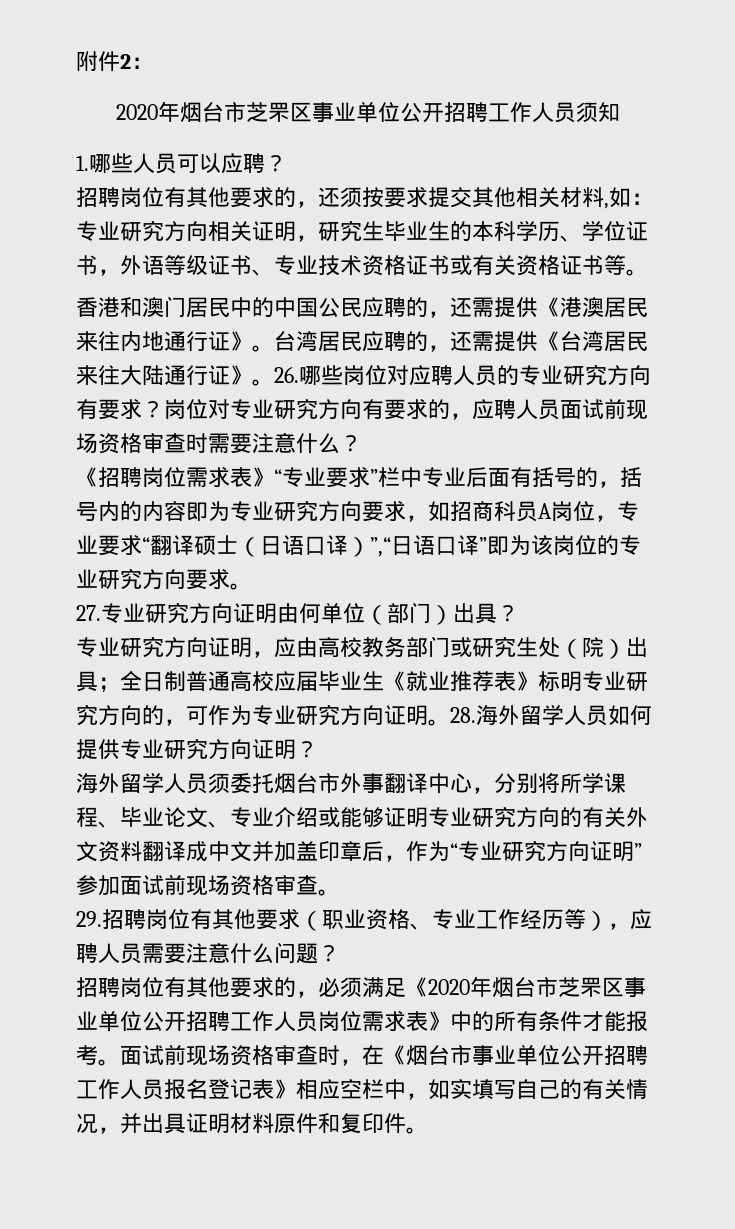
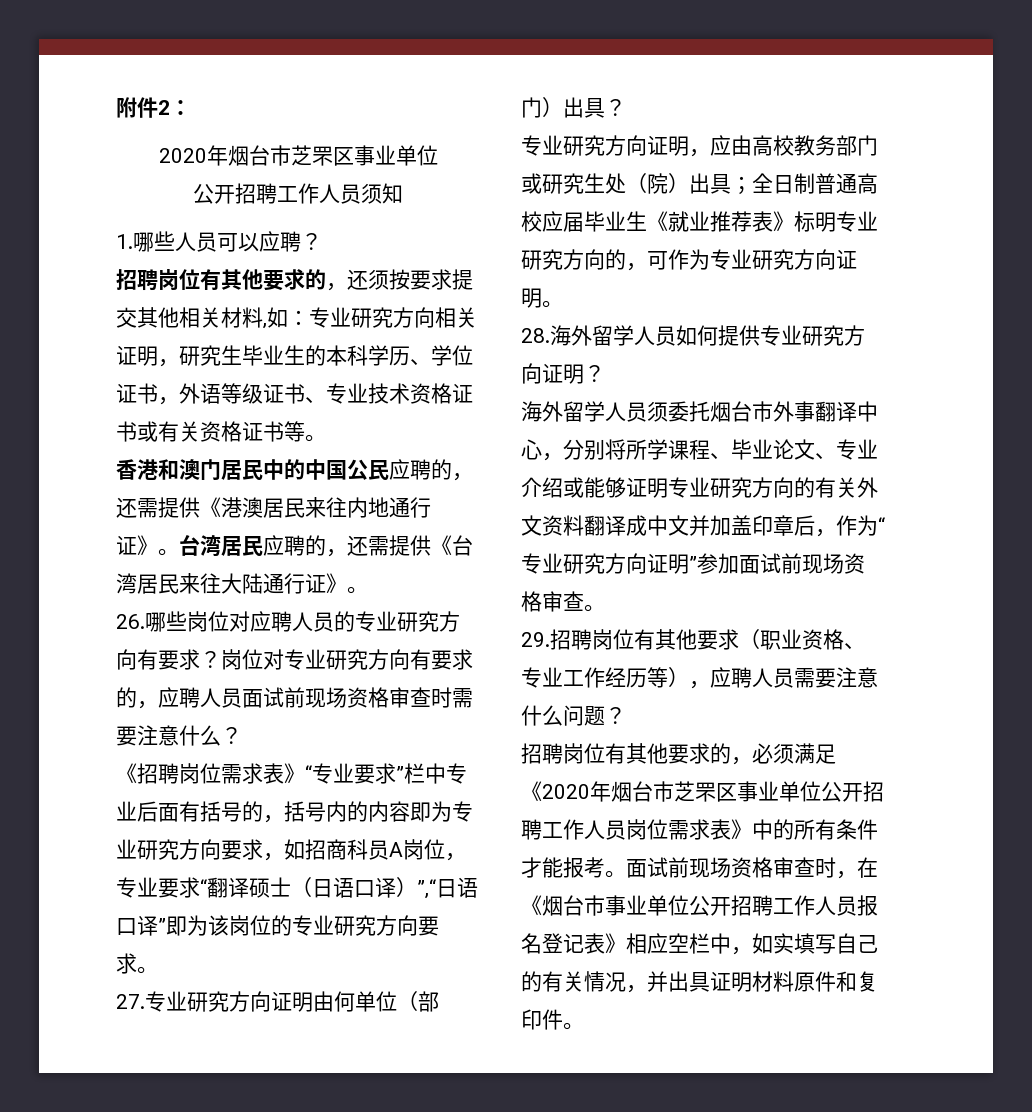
(400, 112) none -> (438, 155) //
(274, 382) none -> (368, 590) //
(450, 722) none -> (563, 304) //

